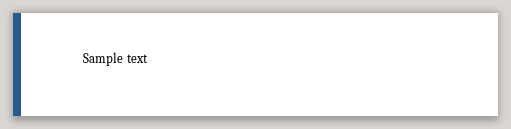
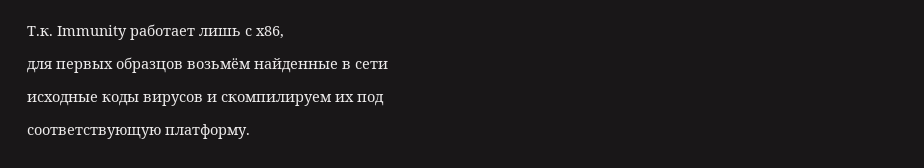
[83,52,148,66] Sample text -> [27,24,284,40] [27,57,388,73] [27,94,384,106] [27,124,250,139] Т.к. Immunity работает лишь с x86, // для первых образцов возьмём найденные в сети // исходные коды вирусов и скомпилируем их под // соответствующую платформу.

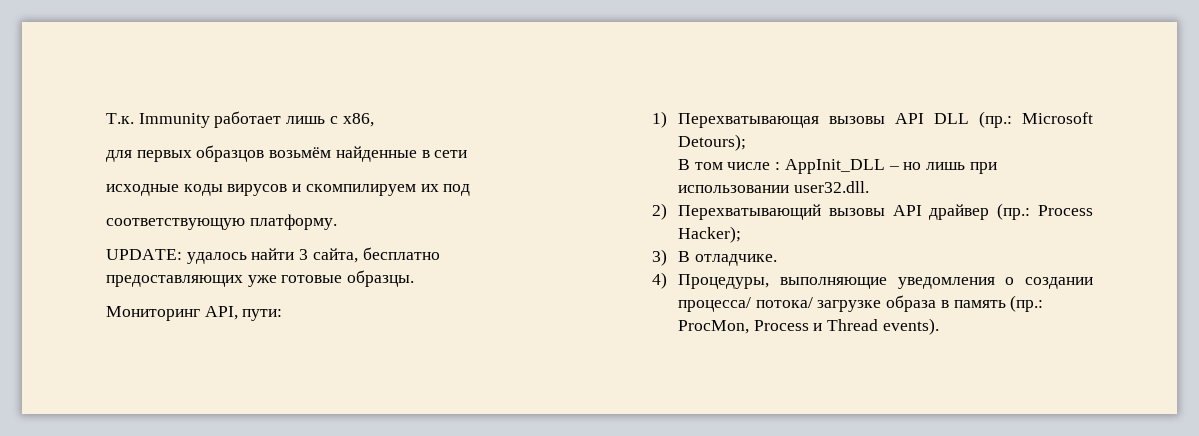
(250, 131) none -> [106,247,440,264] [106,270,415,287] [106,306,283,321] [651,111,1093,128] [678,134,747,151] [678,159,997,174] [678,181,869,193] [651,203,1093,220] [678,226,742,243] [651,249,777,266] [651,272,1093,289] [678,295,1044,312] [678,318,939,335] // UPDATE: удалось найти 3 сайта, бесплатно предоставляющих уже готовые образцы. // Мониторинг API, пути: // 1) Перехватывающая вызовы API DLL (пр.: Microsoft Detours); // В том числе : AppInit_DLL – но лишь при использовании user32.dll. // 2) Перехватывающий вызовы API драйвер (пр.: Process Hacker); // 3) В отладчике. // 4) Процедуры, выполняющие уведомления о создании процесса/ потока/ загрузке образа в память (пр.: ProcMon, Process и Thread events).

